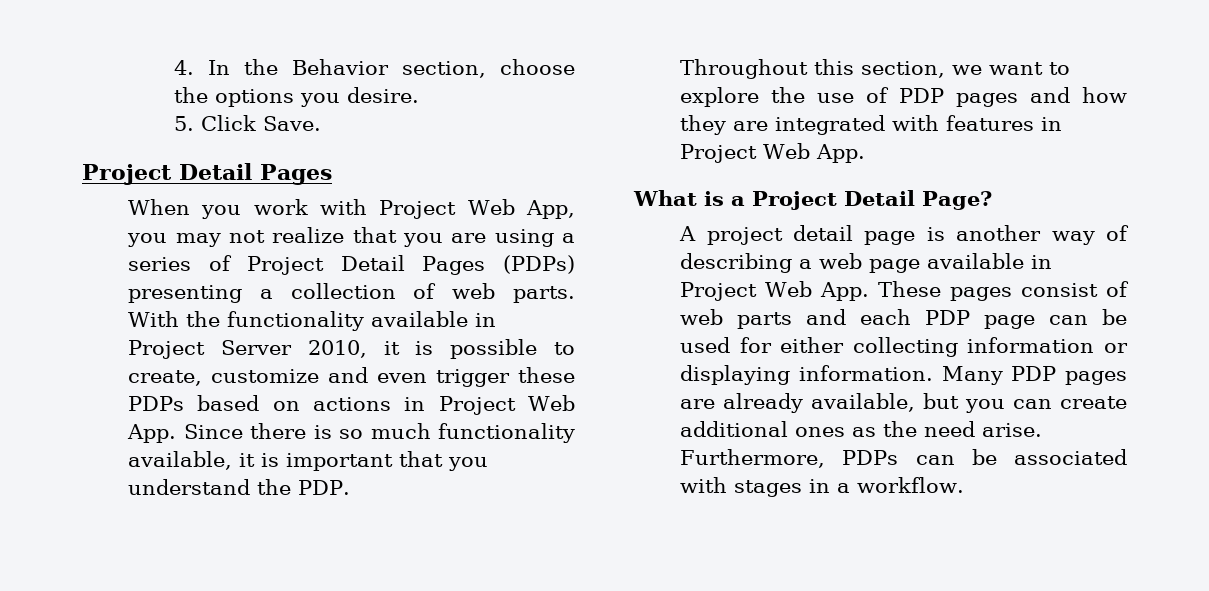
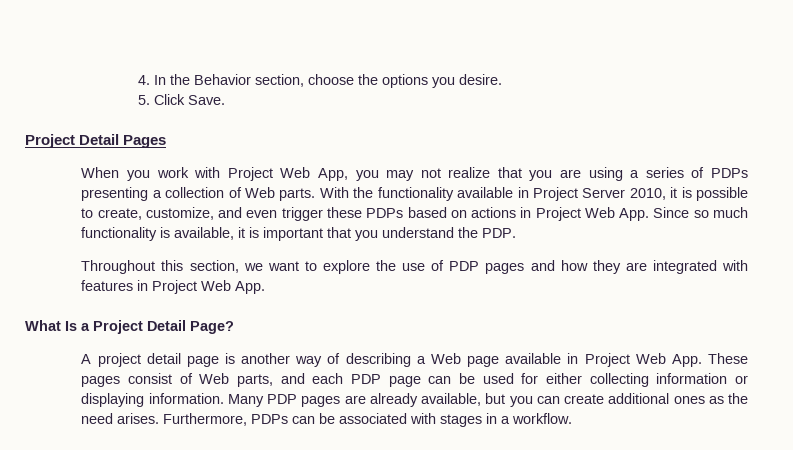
[247,255,575,275] Project Detail Pages (PDPs) -> [710,168,748,178] PDPs
[452,283,496,299] web -> [245,187,276,198] Web
[211,369,320,383] customize -> [145,207,214,220] customize,
[250,423,332,439] there is -> (690, 212) none
(575, 433) none -> [160,227,171,238] is
[704,191,724,206] is -> [65,321,77,331] Is
[819,253,863,269] web -> [430,353,461,364] Web
[680,309,793,329] web parts -> [199,373,274,387] Web parts,
[982,423,1043,437] arise. -> [117,413,160,424] arises.

